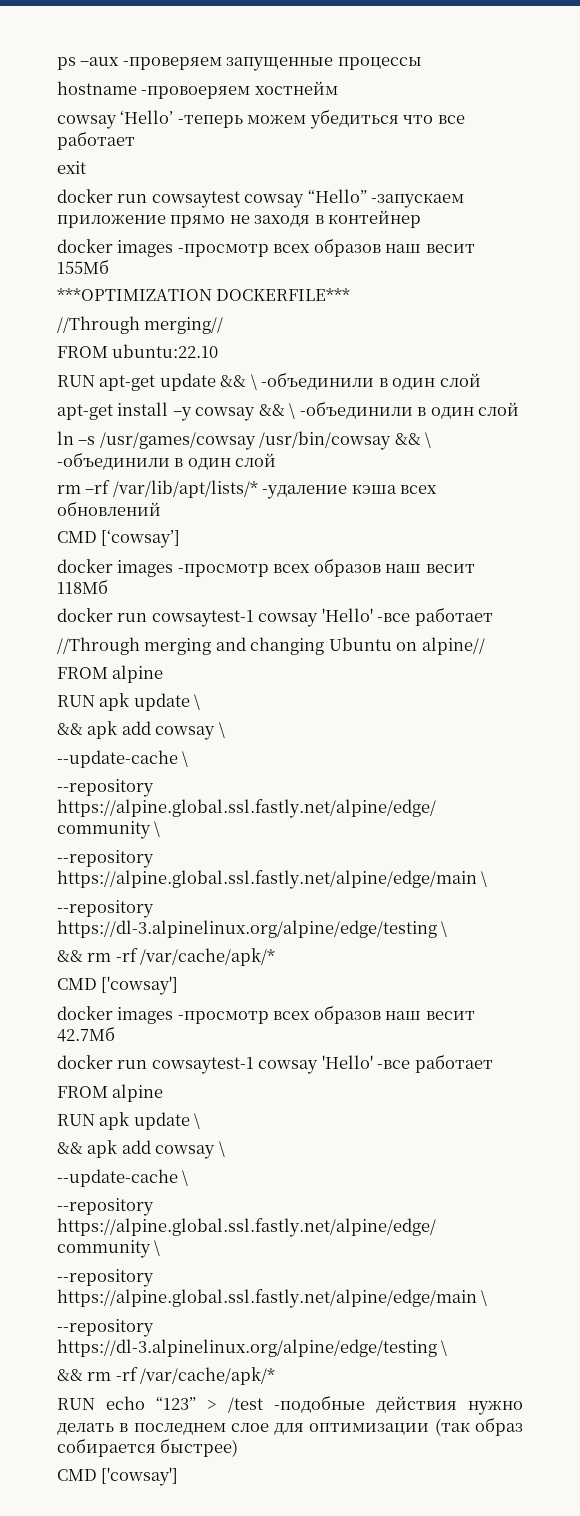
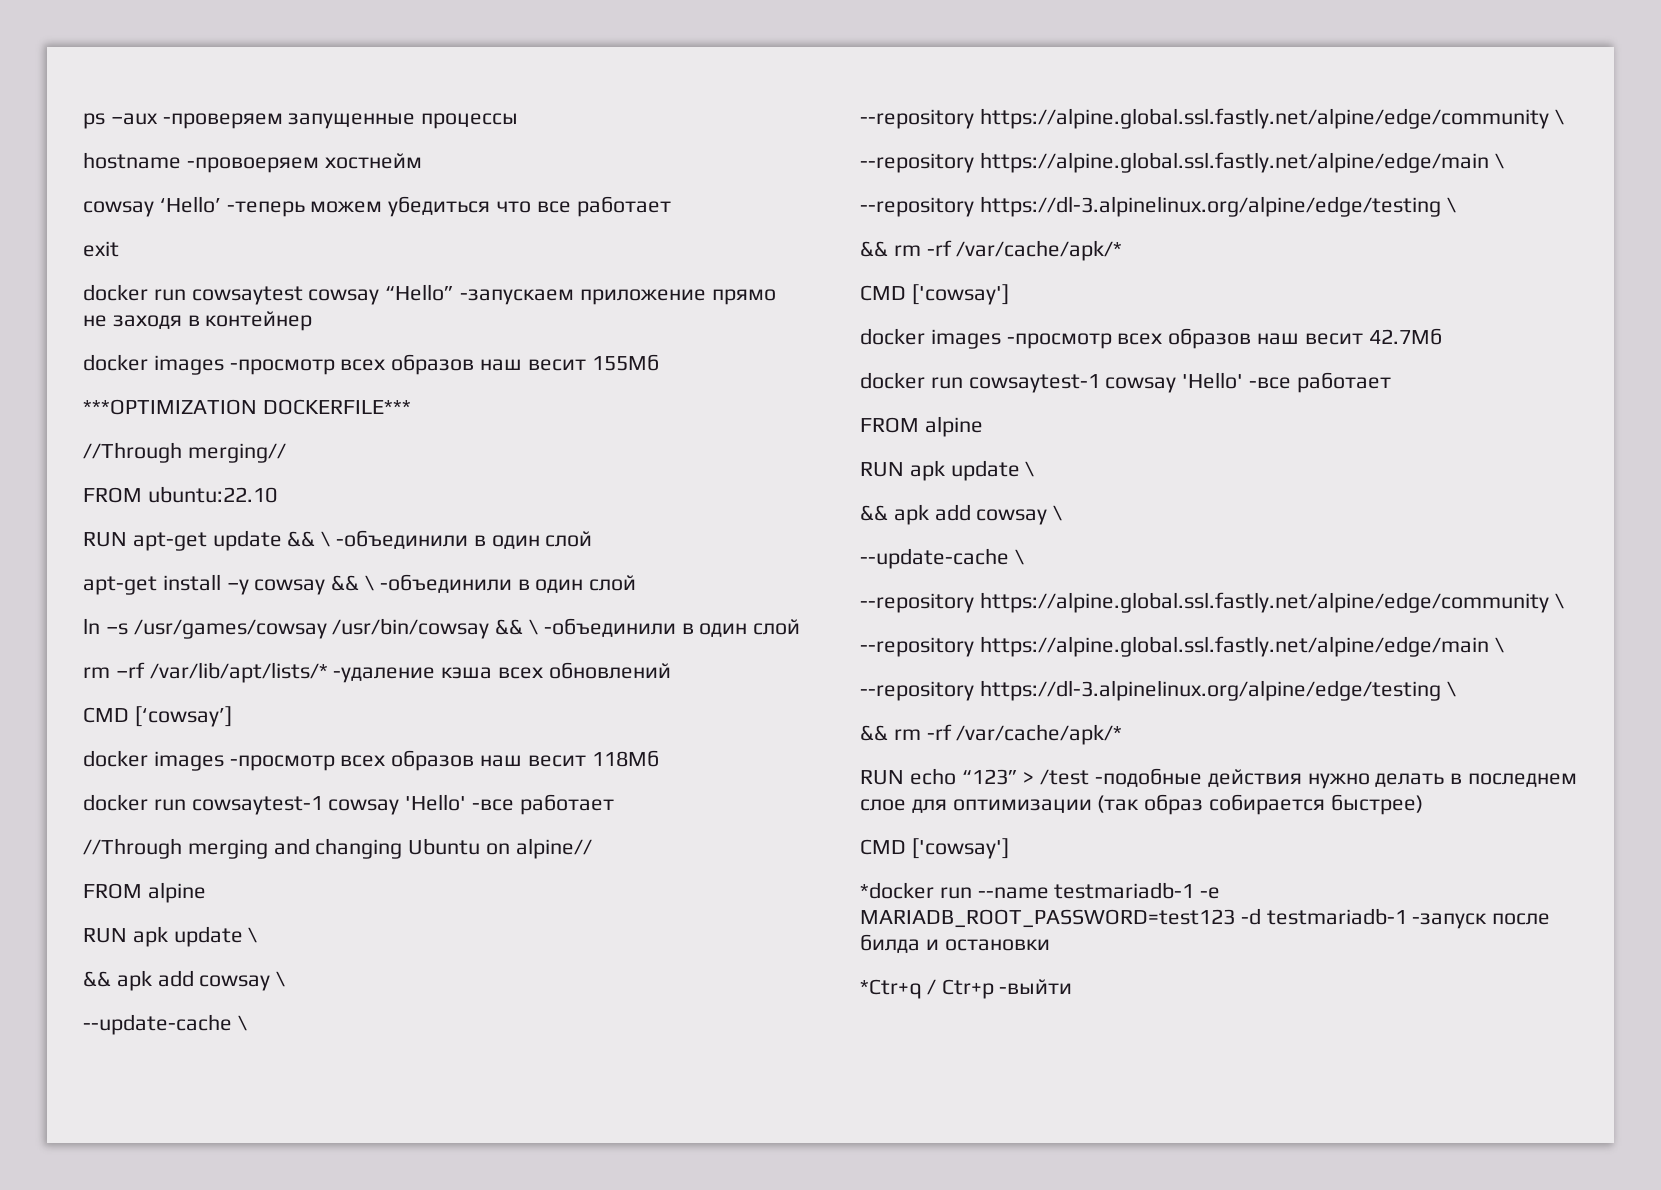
(179, 1476) none -> [860,882,1221,899] [860,908,1551,929] [860,934,1050,953] [860,979,1073,999] // *docker run --name testmariadb-1 -e MARIADB_ROOT_PASSWORD=test123 -d testmariadb-1 -запуск после билда и остановки // *Ctr+q / Ctr+p -выйти

